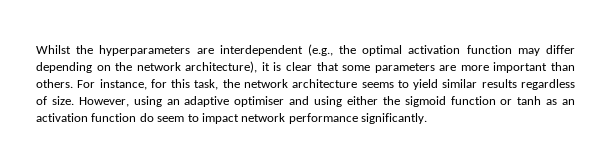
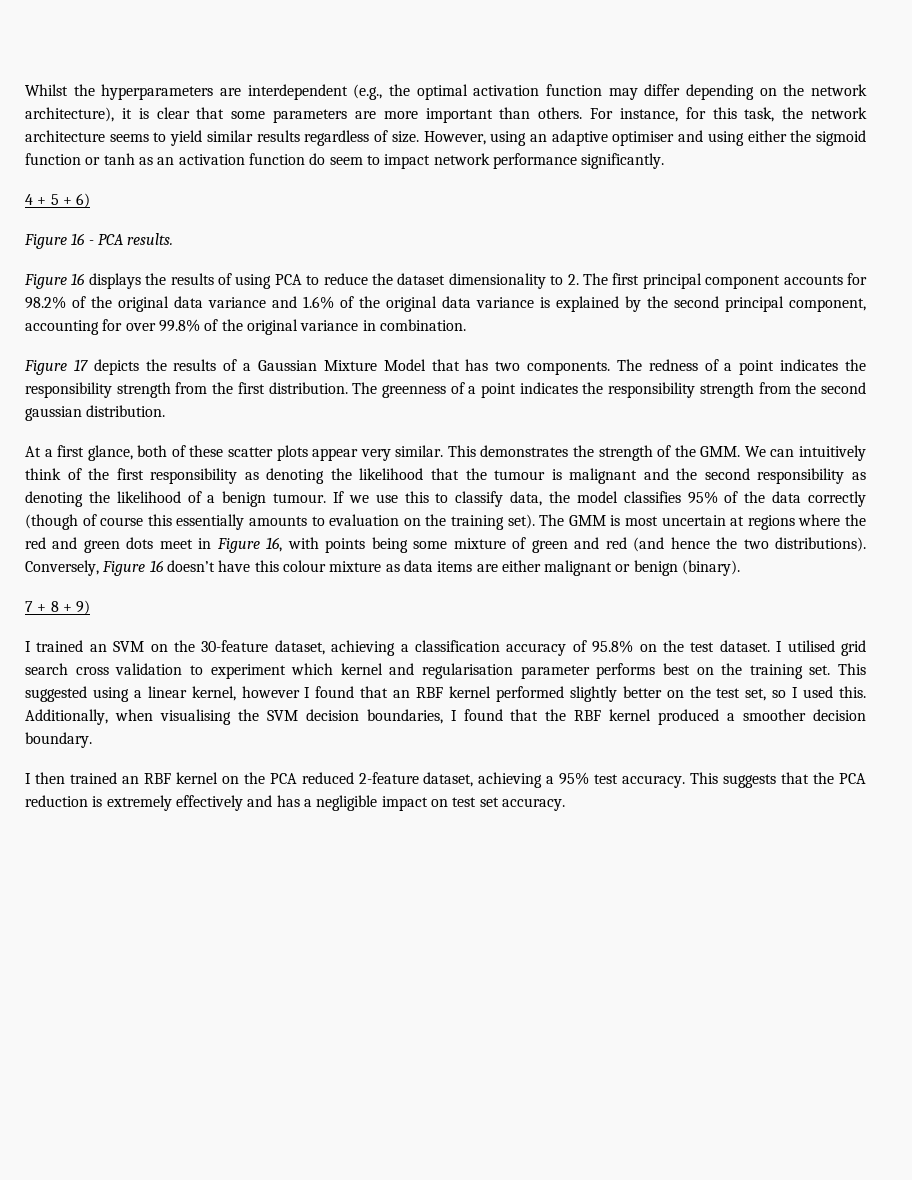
(427, 118) none -> [25,193,91,208] [24,233,174,249] [24,273,867,289] [25,296,866,312] [25,319,466,335] [24,359,867,375] [25,382,867,398] [25,405,166,421] [25,445,866,461] [25,468,866,484] [25,491,867,507] [25,514,867,530] [25,537,867,553] [25,560,741,576] [25,600,91,615] [25,640,866,656] [25,663,866,679] [25,686,866,702] [25,709,866,725] [25,732,92,748] [25,772,867,788] [25,795,565,811] // 4 + 5 + 6) // Figure 16 - PCA results. // Figure 16 displays the results of using PCA to reduce the dataset dimensionality to 2. The first principal component accounts for 98.2% of the original data variance and 1.6% of the original data variance is explained by the second principal component, accounting for over 99.8% of the original variance in combination. // Figure 17 depicts the results of a Gaussian Mixture Model that has two components. The redness of a point indicates the responsibility strength from the first distribution. The greenness of a point indicates the responsibility strength from the second gaussian distribution. // At a first glance, both of these scatter plots appear very similar. This demonstrates the strength of the GMM. We can intuitively think of the first responsibility as denoting the likelihood that the tumour is malignant and the second responsibility as denoting the likelihood of a benign tumour. If we use this to classify data, the model classifies 95% of the data correctly (though of course this essentially amounts to evaluation on the training set). The GMM is most uncertain at regions where the red and green dots meet in Figure 16, with points being some mixture of green and red (and hence the two distributions). Conversely, Figure 16 doesn’t have this colour mixture as data items are either malignant or benign (binary). // 7 + 8 + 9) // I trained an SVM on the 30-feature dataset, achieving a classification accuracy of 95.8% on the test dataset. I utilised grid search cross validation to experiment which kernel and regularisation parameter performs best on the training set. This suggested using a linear kernel, however I found that an RBF kernel performed slightly better on the test set, so I used this. Additionally, when visualising the SVM decision boundaries, I found that the RBF kernel produced a smoother decision boundary. // I then trained an RBF kernel on the PCA reduced 2-feature dataset, achieving a 95% test accuracy. This suggests that the PCA reduction is extremely effectively and has a negligible impact on test set accuracy.

